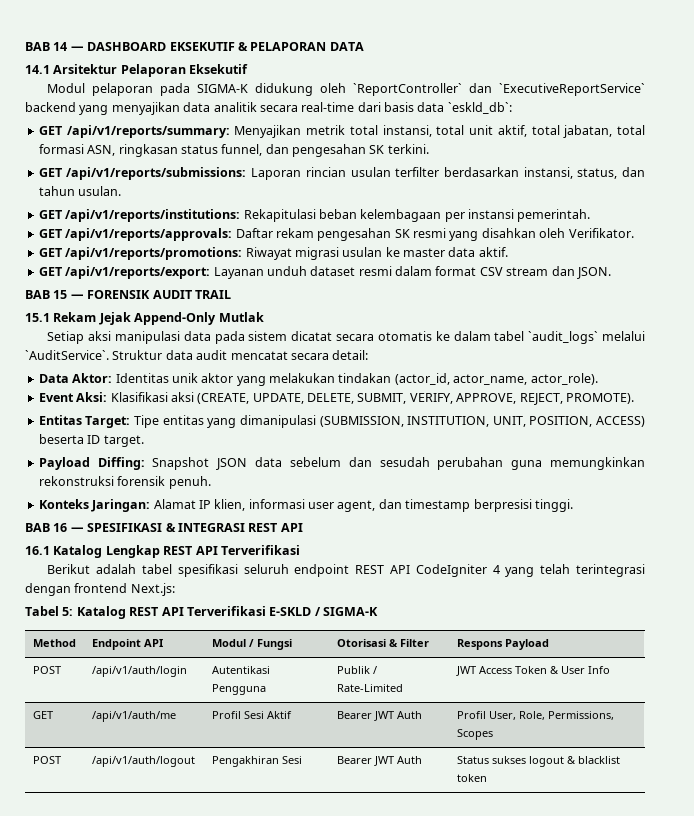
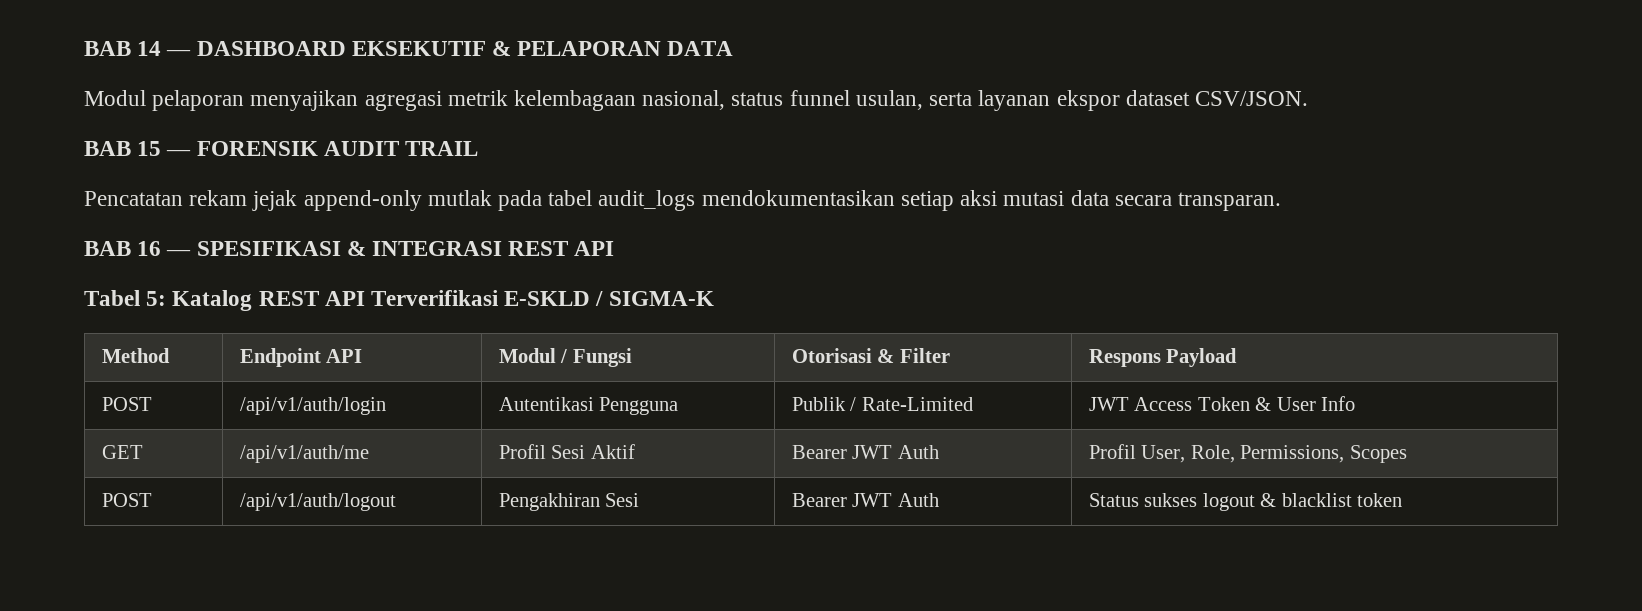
[25,64,249,77] [47,83,645,96] [25,102,512,115] [38,125,645,138] [38,144,429,157] [38,167,646,180] [38,186,122,196] [38,209,591,222] [38,228,634,241] [38,247,508,260] [38,266,611,279] 14.1 Arsitektur Pelaporan Eksekutif // Modul pelaporan pada SIGMA-K didukung oleh `ReportController` dan `ExecutiveReportService` backend yang menyajikan data analitik secara real-time dari basis data `eskld_db`: // GET /api/v1/reports/summary: Menyajikan metrik total instansi, total unit aktif, total jabatan, total formasi ASN, ringkasan status funnel, dan pengesahan SK terkini. // GET /api/v1/reports/submissions: Laporan rincian usulan terfilter berdasarkan instansi, status, dan tahun usulan. // GET /api/v1/reports/institutions: Rekapitulasi beban kelembagaan per instansi pemerintah. // GET /api/v1/reports/approvals: Daftar rekam pengesahan SK resmi yang disahkan oleh Verifikator. // GET /api/v1/reports/promotions: Riwayat migrasi usulan ke master data aktif. // GET /api/v1/reports/export: Layanan unduh dataset resmi dalam format CSV stream dan JSON. -> [84,90,1308,111] Modul pelaporan menyajikan agregasi metrik kelembagaan nasional, status funnel usulan, serta layanan ekspor dataset CSV/JSON.
[25,312,264,325] [47,331,645,344] [25,350,369,360] [38,373,598,386] [38,392,634,405] [38,415,645,428] [38,434,144,447] [38,457,645,470] [38,476,211,489] [38,499,573,512] 15.1 Rekam Jejak Append-Only Mutlak // Setiap aksi manipulasi data pada sistem dicatat secara otomatis ke dalam tabel `audit_logs` melalui `AuditService`. Struktur data audit mencatat secara detail: // Data Aktor: Identitas unik aktor yang melakukan tindakan (actor_id, actor_name, actor_role). // Event Aksi: Klasifikasi aksi (CREATE, UPDATE, DELETE, SUBMIT, VERIFY, APPROVE, REJECT, PROMOTE). // Entitas Target: Tipe entitas yang dimanipulasi (SUBMISSION, INSTITUTION, UNIT, POSITION, ACCESS) beserta ID target. // Payload Diffing: Snapshot JSON data sebelum dan sesudah perubahan guna memungkinkan rekonstruksi forensik penuh. // Konteks Jaringan: Alamat IP klien, informasi user agent, dan timestamp berpresisi tinggi. -> [84,190,1281,211] Pencatatan rekam jejak append-only mutlak pada tabel audit_logs mendokumentasikan setiap aksi mutasi data secara transparan.
[25,545,300,558] [47,564,645,577] [25,583,175,596] // 16.1 Katalog Lengkap REST API Terverifikasi // Berikut adalah tabel spesifikasi seluruh endpoint REST API CodeIgniter 4 yang telah terintegrasi dengan frontend Next.js: -> (615, 248) none

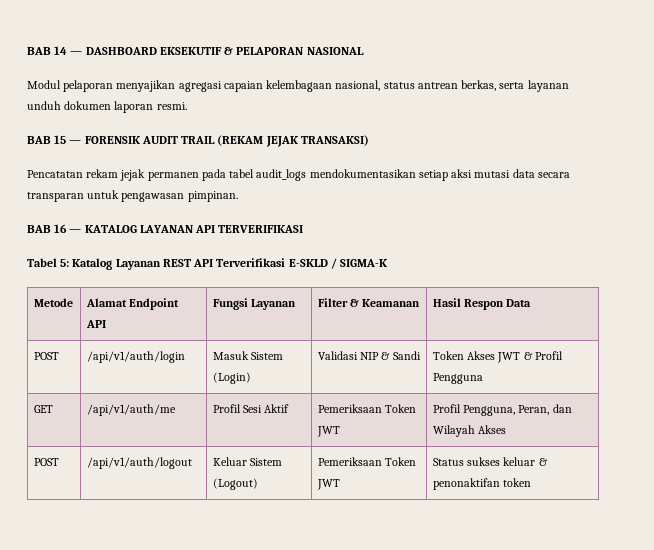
[667,41,734,56] DATA -> [306,47,364,55] NASIONAL
[447,90,508,106] metrik -> [223,81,263,92] capaian
[789,90,1308,111] funnel usulan, serta layanan ekspor dataset CSV/JSON. -> [417,80,569,92] [27,101,187,113] antrean berkas, serta layanan unduh dokumen laporan resmi.
(479, 148) none -> [217,135,369,147] (REKAM JEJAK TRANSAKSI)
[303,190,492,211] append-only mutlak -> [147,172,199,181] permanen
[1177,192,1281,211] transparan. -> [27,190,238,202] transparan untuk pengawasan pimpinan.
[196,241,615,256] SPESIFIKASI & INTEGRASI REST API -> [84,225,304,233] KATALOG LAYANAN API TERVERIFIKASI
(253, 300) none -> [115,259,161,270] Layanan
[101,348,170,363] Method | -> [33,298,73,307] [85,298,127,307] Metode | Alamat
[498,348,568,363] Modul / -> (106, 324) none
[791,348,950,363] [1088,348,1238,367] [101,397,152,411] [239,397,386,415] [498,397,679,415] [791,397,973,411] [1088,396,1356,411] | Otorisasi & Filter | Respons Payload // POST | /api/v1/auth/login | Autentikasi Pengguna | Publik / Rate-Limited | JWT Access Token & User Info -> [251,299,297,310] [317,298,421,307] [432,298,532,310] [33,352,59,360] [86,351,185,363] [212,351,284,360] [212,372,251,384] [317,351,421,360] [432,351,563,363] [432,373,483,384] Layanan | Filter & Keamanan | Hasil Respon Data // POST | /api/v1/auth/login | Masuk Sistem (Login) | Validasi NIP & Sandi | Token Akses JWT & Profil Pengguna
[791,445,939,459] [1088,444,1407,463] [101,493,152,507] [239,493,396,511] [498,493,640,511] [791,493,939,507] Bearer JWT Auth | Profil User, Role, Permissions, Scopes // POST | /api/v1/auth/logout | Pengakhiran Sesi | Bearer JWT Auth -> [317,404,417,413] [316,426,340,437] [432,404,572,416] [432,425,507,437] [33,458,59,466] [86,457,192,469] [212,457,283,466] [212,478,258,490] [317,457,417,466] [316,479,340,490] Pemeriksaan Token JWT | Profil Pengguna, Peran, dan Wilayah Akses // POST | /api/v1/auth/logout | Keluar Sistem (Logout) | Pemeriksaan Token JWT
[1202,493,1352,511] logout & blacklist -> [503,457,548,466] [432,478,500,490] keluar & penonaktifan

